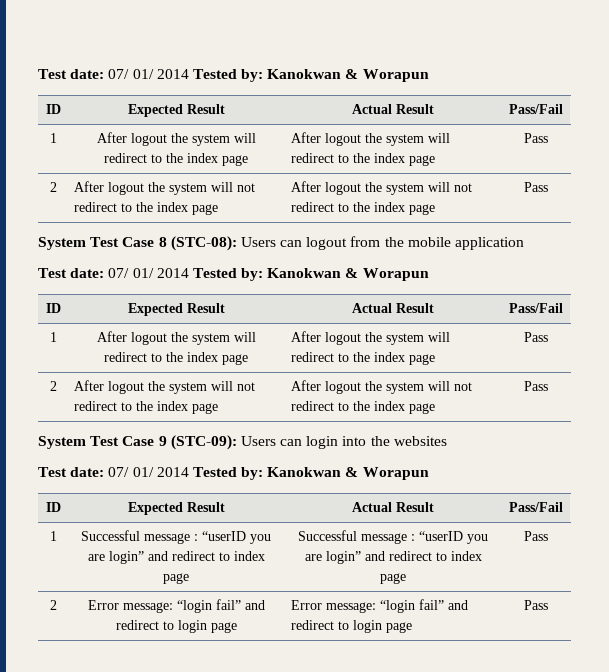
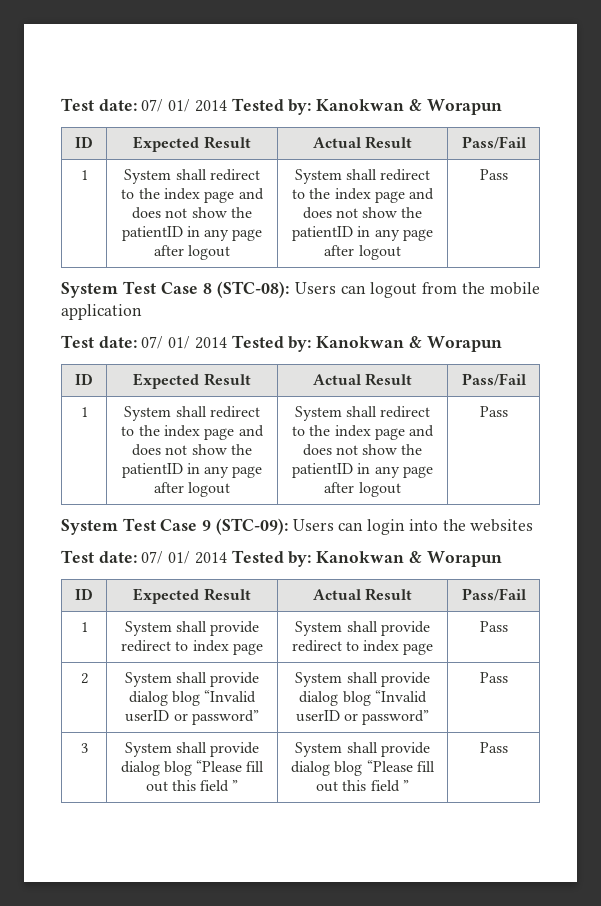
[96,132,256,146] [104,153,248,166] [290,132,450,146] [290,153,435,166] [524,133,548,143] [49,182,57,192] [73,181,255,195] [73,202,218,215] [290,181,472,195] [290,202,435,215] After logout the system will redirect to the index page | After logout the system will redirect to the index page | Pass // 2 | After logout the system will not redirect to the index page | After logout the system will not redirect to the index page -> [124,169,260,184] [121,188,264,203] [132,207,252,219] [121,226,263,241] [153,245,231,260] [294,169,431,184] [291,188,435,203] [302,207,423,219] [292,226,433,241] [324,245,401,260] System shall redirect to the index page and does not show the patientID in any page after logout | System shall redirect to the index page and does not show the patientID in any page after logout
[96,331,256,345] [104,352,248,365] [290,331,450,345] [290,352,435,365] [524,332,548,342] [49,381,57,391] [73,380,255,394] [73,401,218,414] [290,380,472,394] [290,401,435,414] After logout the system will redirect to the index page | After logout the system will redirect to the index page | Pass // 2 | After logout the system will not redirect to the index page | After logout the system will not redirect to the index page -> [124,406,260,421] [121,425,264,440] [132,444,252,456] [121,463,263,478] [153,482,231,497] [294,406,431,421] [291,425,435,440] [302,444,423,456] [292,463,433,478] [324,482,401,497] System shall redirect to the index page and does not show the patientID in any page after logout | System shall redirect to the index page and does not show the patientID in any page after logout
[81,530,271,544] [87,551,265,564] [163,573,189,584] [298,530,488,544] [304,551,385,564] Successful message : “userID you are login” and redirect to index page | Successful message : “userID you are login” and -> [124,621,260,636] [121,640,263,655] [295,621,430,636] System shall provide redirect to index page | System shall provide
[87,599,265,613] [115,620,237,633] [290,599,468,613] [290,620,412,633] Error message: “login fail” and redirect to login page | Error message: “login fail” and redirect to login page -> [124,672,260,687] [128,690,257,706] [125,710,259,725] [295,672,430,687] [299,690,427,706] [295,710,430,725] [479,672,508,683] [80,743,88,753] [124,742,260,757] [120,760,265,776] [145,780,239,792] [295,742,430,757] [291,760,435,776] [316,780,409,792] System shall provide dialog blog “Invalid userID or password” | System shall provide dialog blog “Invalid userID or password” | Pass // 3 | System shall provide dialog blog “Please fill out this field ” | System shall provide dialog blog “Please fill out this field ”

